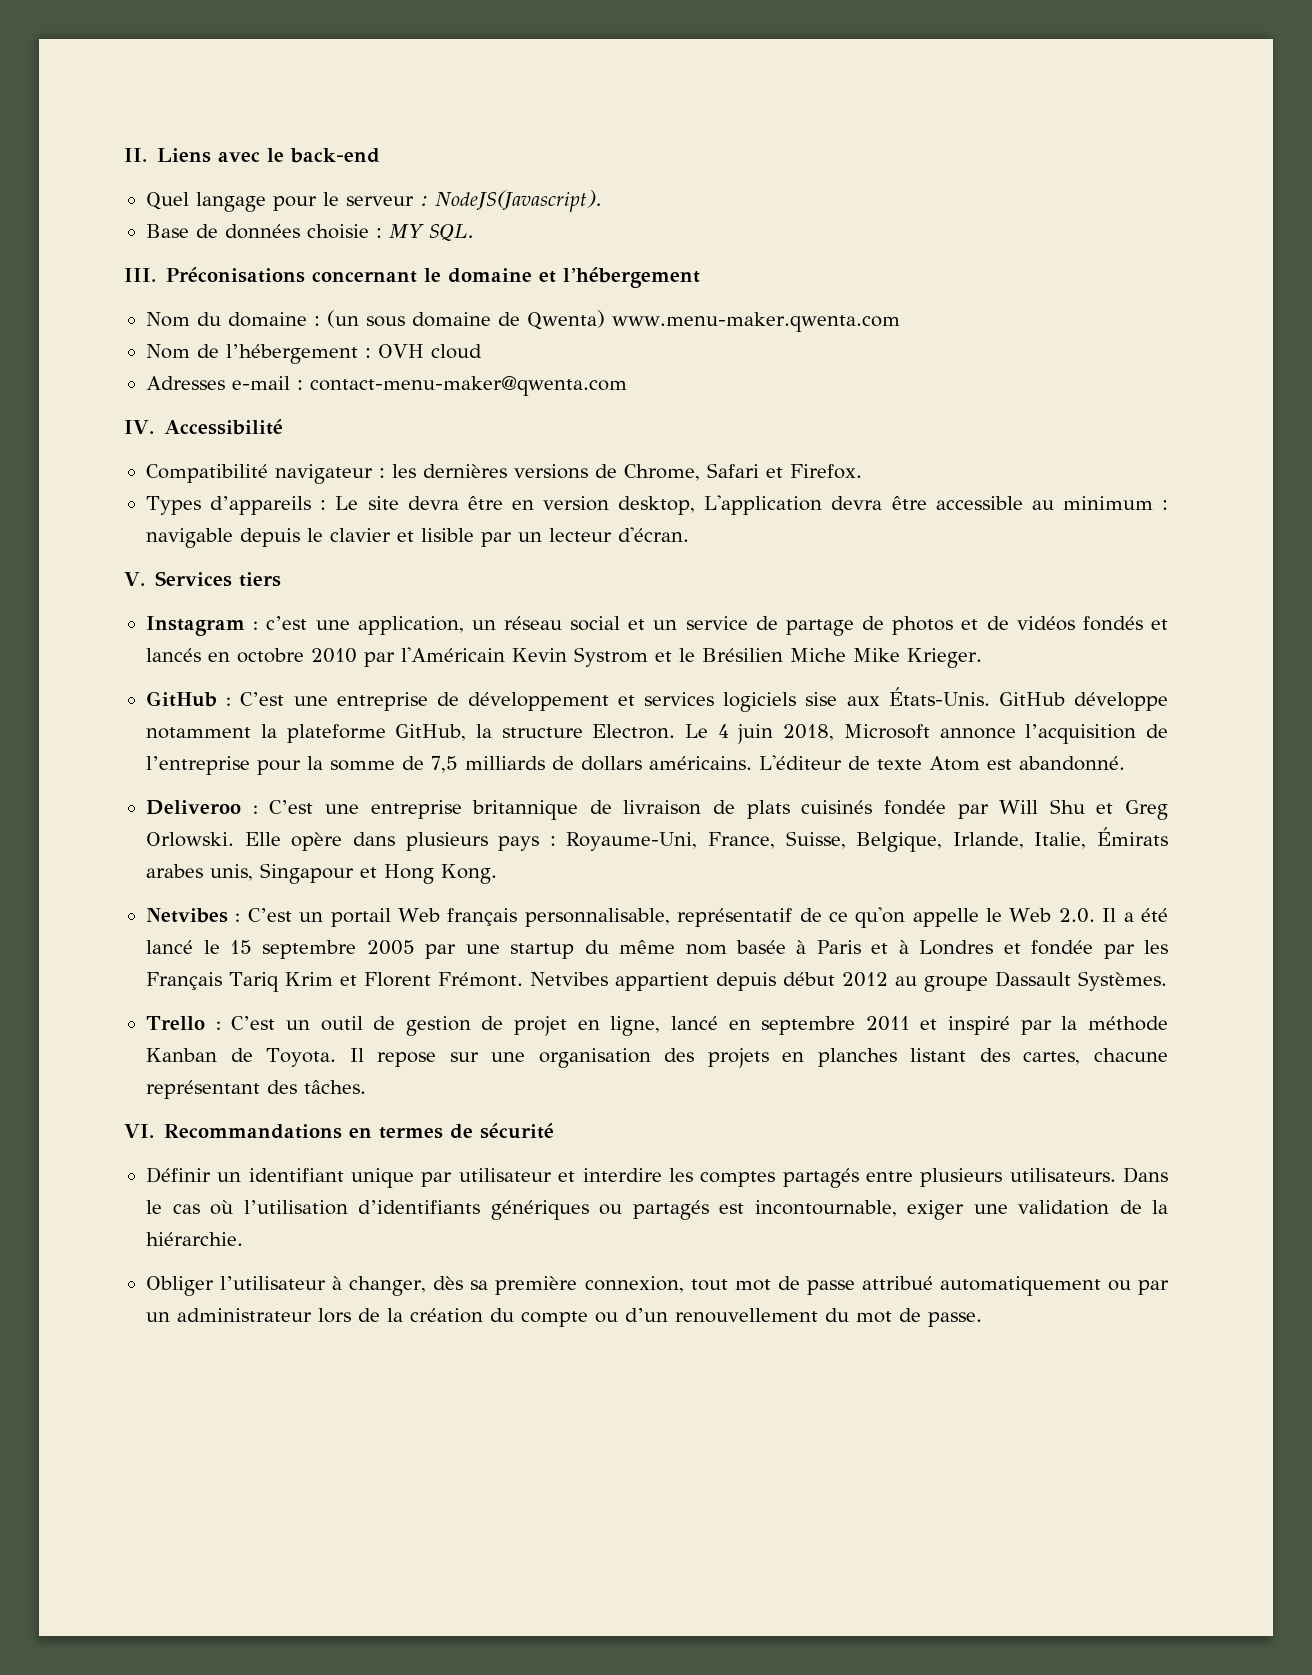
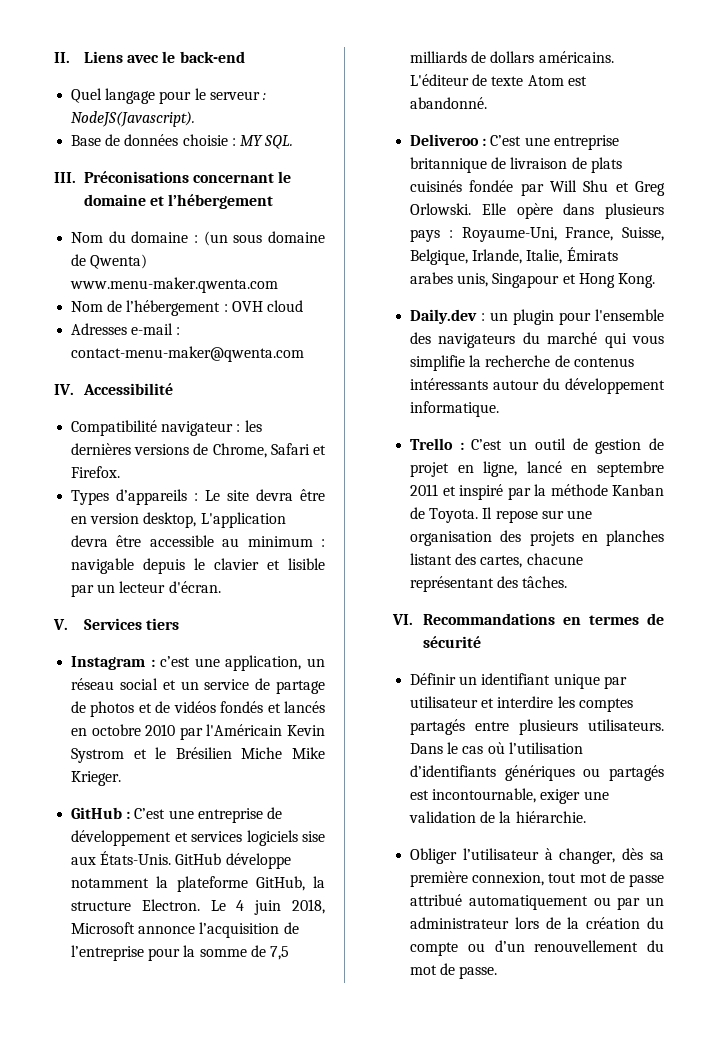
[146,907,1168,928] [146,940,1169,959] [146,971,1168,992] Netvibes : C’est un portail Web français personnalisable, représentatif de ce qu'on appelle le Web 2.0. Il a été lancé le 15 septembre 2005 par une startup du même nom basée à Paris et à Londres et fondée par les Français Tariq Krim et Florent Frémont. Netvibes appartient depuis début 2012 au groupe Dassault Systèmes. -> [410,309,664,325] [410,332,664,348] [410,355,634,371] [410,378,665,394] [410,401,500,417] Daily.dev : un plugin pour l'ensemble des navigateurs du marché qui vous simplifie la recherche de contenus intéressants autour du développement informatique.

